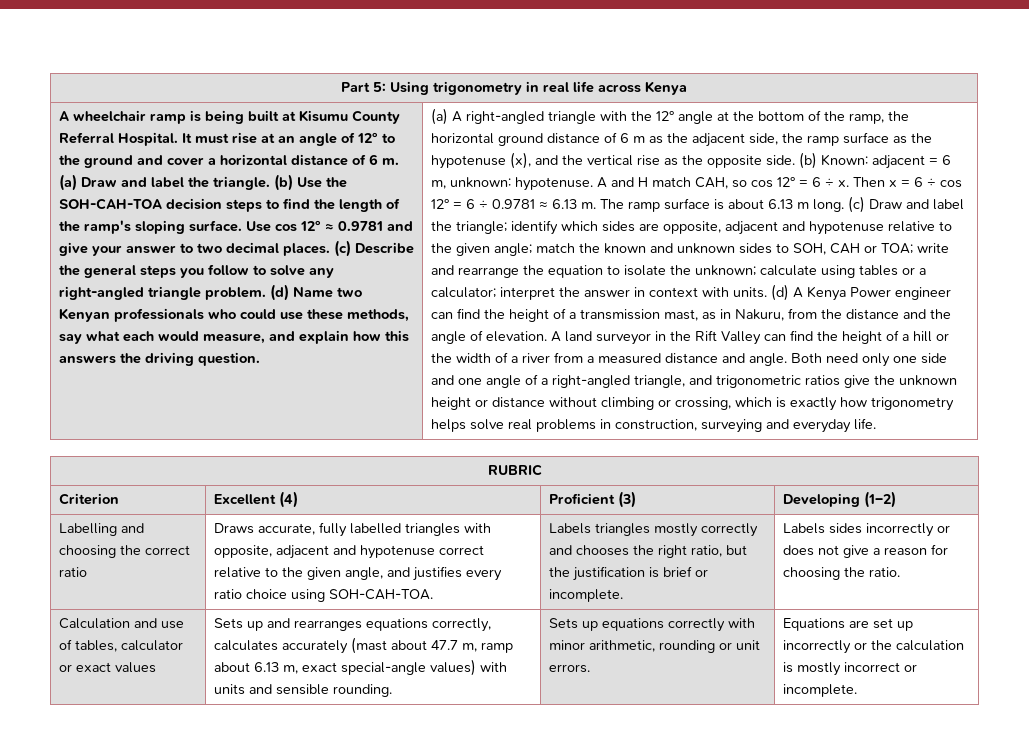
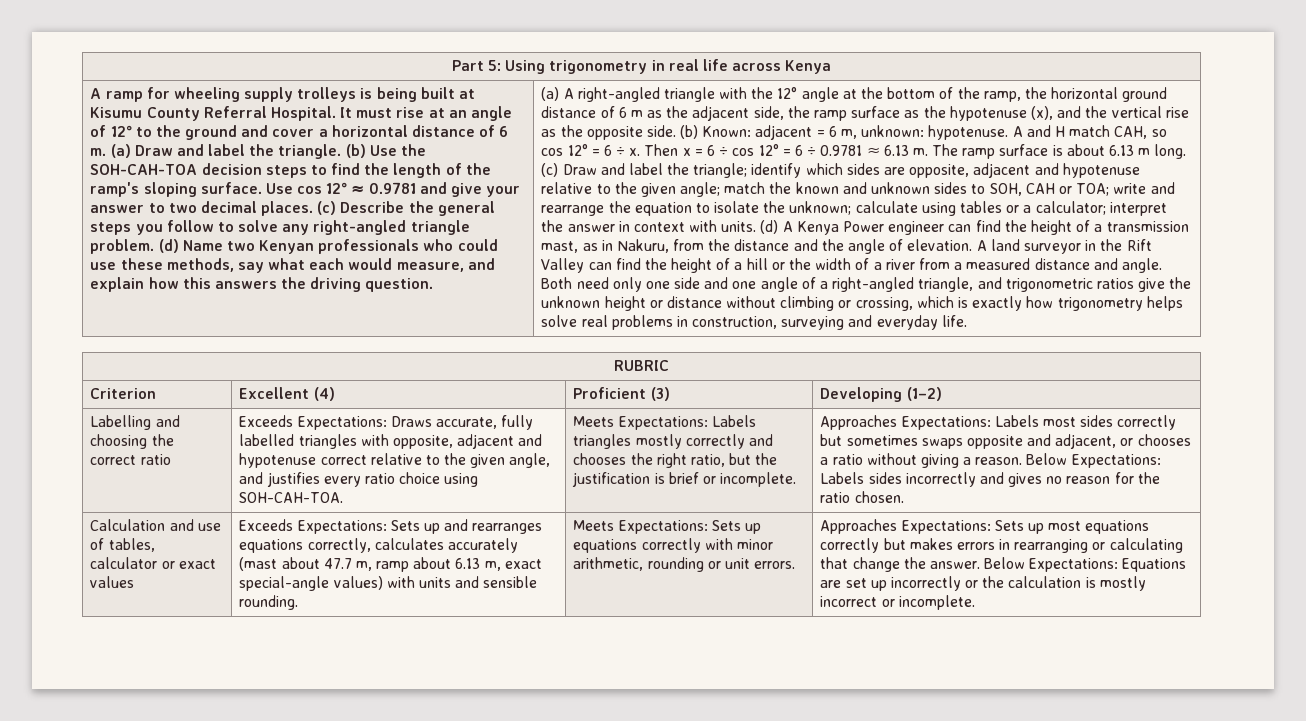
[72,110,186,124] wheelchair ramp -> [105,87,357,102] ramp for wheeling supply trolleys
(87, 572) none -> [239,415,387,430] Exceeds Expectations:
(433, 594) none -> [573,416,708,430] Meets Expectations:
[782,523,950,537] [782,544,948,558] [782,567,900,580] Labels sides incorrectly or does not give a reason for choosing the ratio. -> [820,415,1177,430] [820,434,1191,449] [820,453,1161,468] [820,472,1160,487] [820,491,904,503] Approaches Expectations: Labels most sides correctly but sometimes swaps opposite and adjacent, or chooses a ratio without giving a reason. Below Expectations: Labels sides incorrectly and gives no reason for the ratio chosen.
(156, 667) none -> [239,519,387,534] Exceeds Expectations:
(392, 690) none -> [573,520,708,534] Meets Expectations:
(590, 668) none -> [820,519,1150,534] [820,538,1183,553] [820,557,1119,572] Approaches Expectations: Sets up most equations correctly but makes errors in rearranging or calculating that change the answer. Below Expectations:

